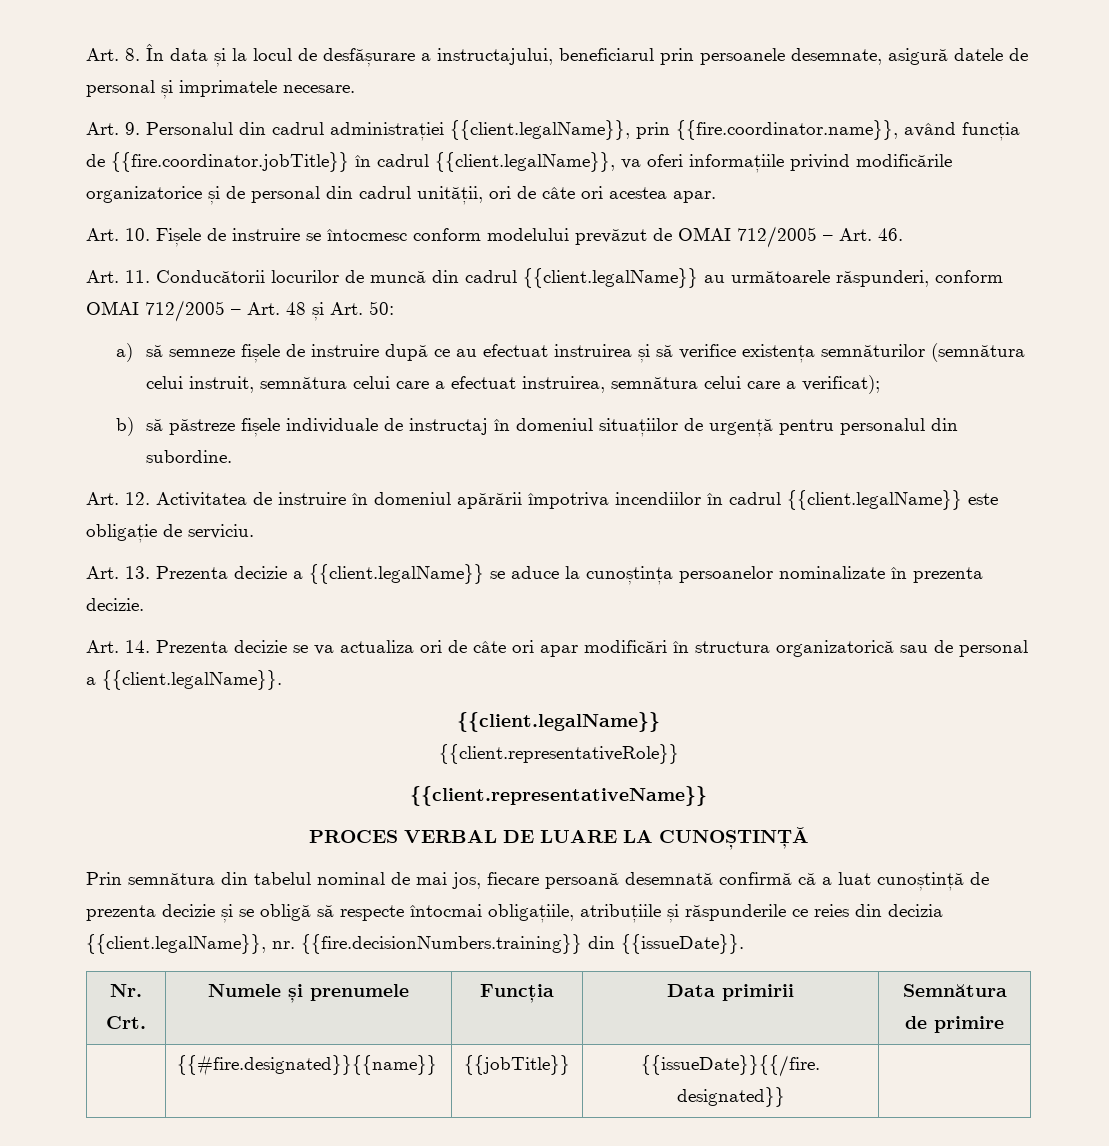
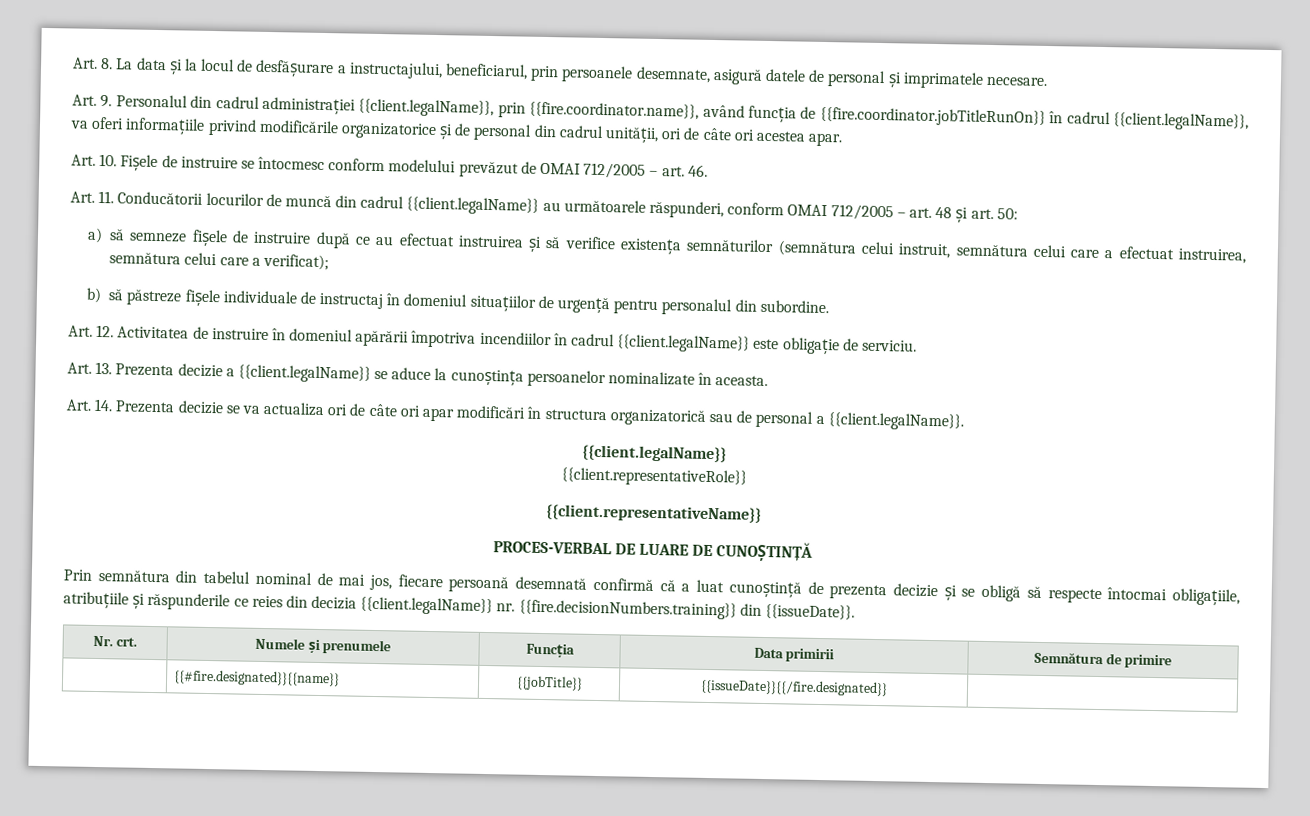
[146,43,164,61] În -> [116,58,134,70] La
[559,48,654,61] beneficiarul -> [445,63,529,80] beneficiarul,
[111,152,349,172] {{fire.coordinator.jobTitle}} -> [819,106,1046,127] {{fire.coordinator.jobTitleRunOn}}
[839,228,872,241] Art. -> [661,166,685,177] art.
[247,302,280,315] Art. -> [908,207,932,218] art.
[330,302,363,315] Art. -> [970,208,994,220] art.
[913,567,983,583] [86,598,144,611] prezenta decizie. -> [715,375,769,387] aceasta.
[308,830,497,843] PROCES VERBAL -> [492,541,612,555] PROCES-VERBAL
[622,830,653,843] LA -> [692,544,714,557] DE
[86,934,266,954] {{client.legalName}}, -> [360,596,494,616] {{client.legalName}}
[106,1016,146,1029] Crt. -> [115,637,137,647] crt.

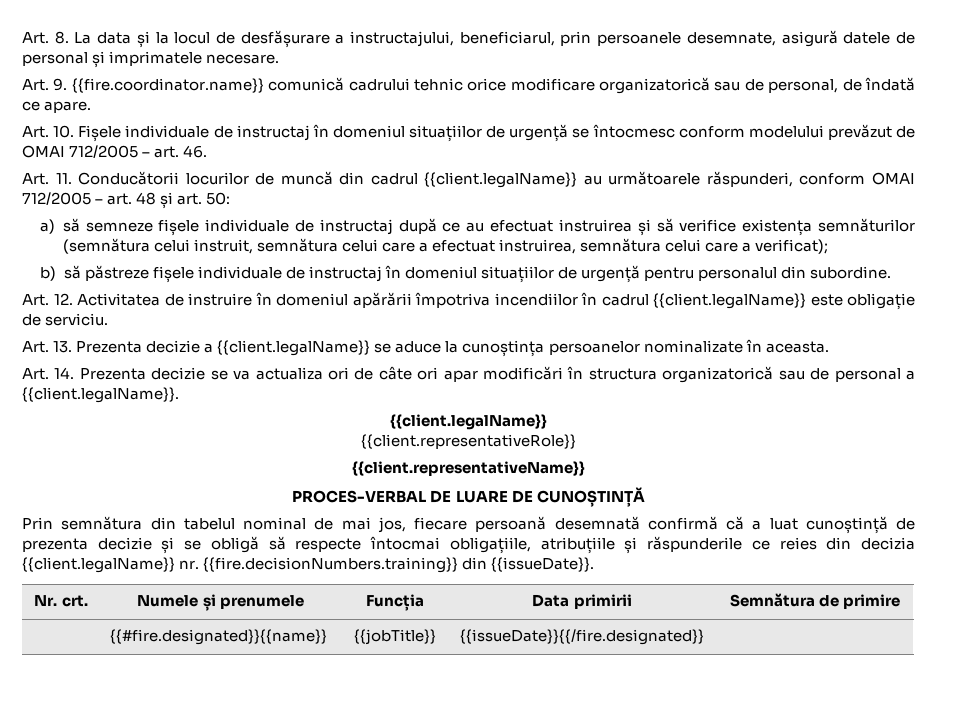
[115,94,1249,131] [70,116,843,147] [71,153,238,172] Personalul din cadrul administrației {{client.legalName}}, prin {{fire.coordinator.name}}, având funcția de {{fire.coordinator.jobTitleRunOn}} în cadrul {{client.legalName}}, va oferi informațiile privind modificările organizatorice și de personal din cadrul unității, ori de câte ori acestea apar. // Art. 10. Fișele de instruire -> [71,77,915,94] [22,101,92,113] [22,124,569,142] {{fire.coordinator.name}} comunică cadrului tehnic orice modificare organizatorică sau de personal, de îndată ce apare. // Art. 10. Fișele individuale de instructaj în domeniul situațiilor de urgență
[232,230,312,244] de instruire -> [205,219,393,235] individuale de instructaj

